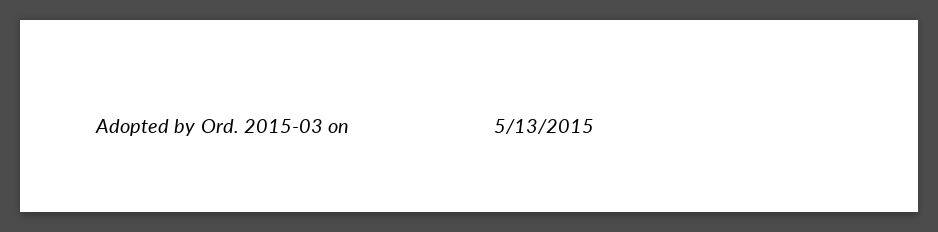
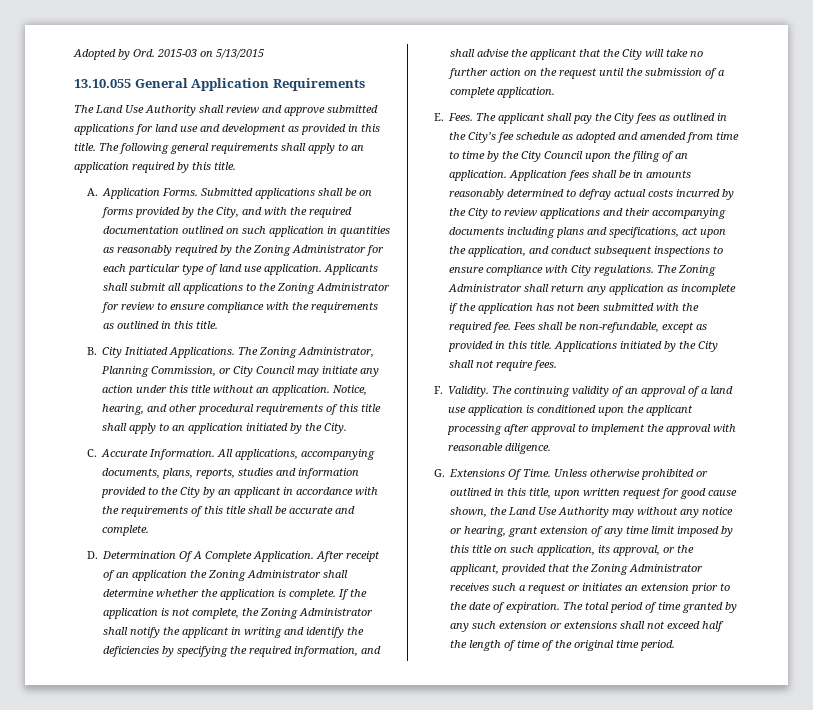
(594, 126) none -> [74,78,365,91] [74,105,378,116] [74,124,380,135] [74,143,364,154] [74,162,236,173] [86,188,373,199] [101,207,353,218] [103,226,391,237] [103,245,385,256] [103,264,379,275] [103,283,391,294] [101,302,379,313] [103,321,219,329] [86,347,375,358] [101,366,380,377] [102,385,368,396] [102,404,382,415] [102,423,348,434] [86,449,376,460] [102,468,360,479] [101,487,379,498] [102,506,356,517] [102,525,150,536] [86,551,381,562] [103,570,349,581] [103,589,368,600] [103,608,374,619] [103,627,365,638] [103,646,382,657] [450,49,704,60] [448,68,726,79] [450,87,556,98] [433,113,728,124] [449,132,740,143] [449,151,689,162] [449,170,692,181] [449,189,735,200] [449,208,727,219] [449,227,727,238] [449,246,724,257] [449,265,717,276] [448,284,737,295] [449,303,700,314] [449,322,708,333] [448,341,719,352] [449,360,558,371] [433,386,734,397] [448,405,694,416] [447,424,737,435] [448,443,552,454] [433,469,709,480] [450,488,738,499] [450,507,734,518] [450,526,734,537] [450,545,695,556] [450,564,704,575] [450,583,731,594] [450,602,738,613] [450,621,725,632] [450,640,676,651] // 13.10.055 General Application Requirements // The Land Use Authority shall review and approve submitted applications for land use and development as provided in this title. The following general requirements shall apply to an application required by this title. // A. Application Forms. Submitted applications shall be on forms provided by the City, and with the required documentation outlined on such application in quantities as reasonably required by the Zoning Administrator for each particular type of land use application. Applicants shall submit all applications to the Zoning Administrator for review to ensure compliance with the requirements as outlined in this title. // B. City Initiated Applications. The Zoning Administrator, Planning Commission, or City Council may initiate any action under this title without an application. Notice, hearing, and other procedural requirements of this title shall apply to an application initiated by the City. // C. Accurate Information. All applications, accompanying documents, plans, reports, studies and information provided to the City by an applicant in accordance with the requirements of this title shall be accurate and complete. // D. Determination Of A Complete Application. After receipt of an application the Zoning Administrator shall determine whether the application is complete. If the application is not complete, the Zoning Administrator shall notify the applicant in writing and identify the deficiencies by specifying the required information, and shall advise the applicant that the City will take no further action on the request until the submission of a complete application. // E. Fees. The applicant shall pay the City fees as outlined in the City’s fee schedule as adopted and amended from time to time by the City Council upon the filing of an application. Application fees shall be in amounts reasonably determined to defray actual costs incurred by the City to review applications and their accompanying documents including plans and specifications, act upon the application, and conduct subsequent inspections to ensure compliance with City regulations. The Zoning Administrator shall return any application as incomplete if the application has not been submitted with the required fee. Fees shall be non-refundable, except as provided in this title. Applications initiated by the City shall not require fees. // F. Validity. The continuing validity of an approval of a land use application is conditioned upon the applicant processing after approval to implement the approval with reasonable diligence. // G. Extensions Of Time. Unless otherwise prohibited or outlined in this title, upon written request for good cause shown, the Land Use Authority may without any notice or hearing, grant extension of any time limit imposed by this title on such application, its approval, or the applicant, provided that the Zoning Administrator receives such a request or initiates an extension prior to the date of expiration. The total period of time granted by any such extension or extensions shall not exceed half the length of time of the original time period.

